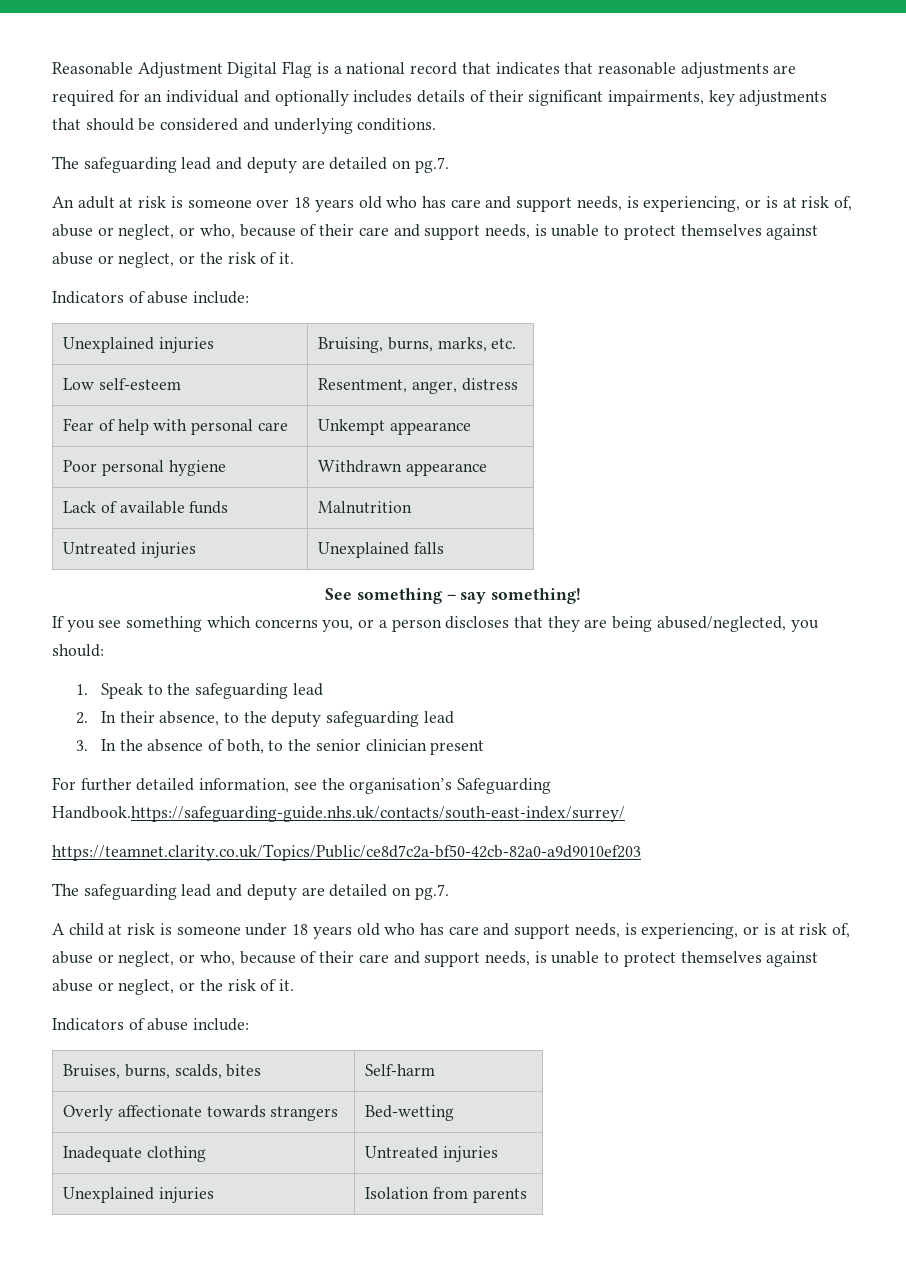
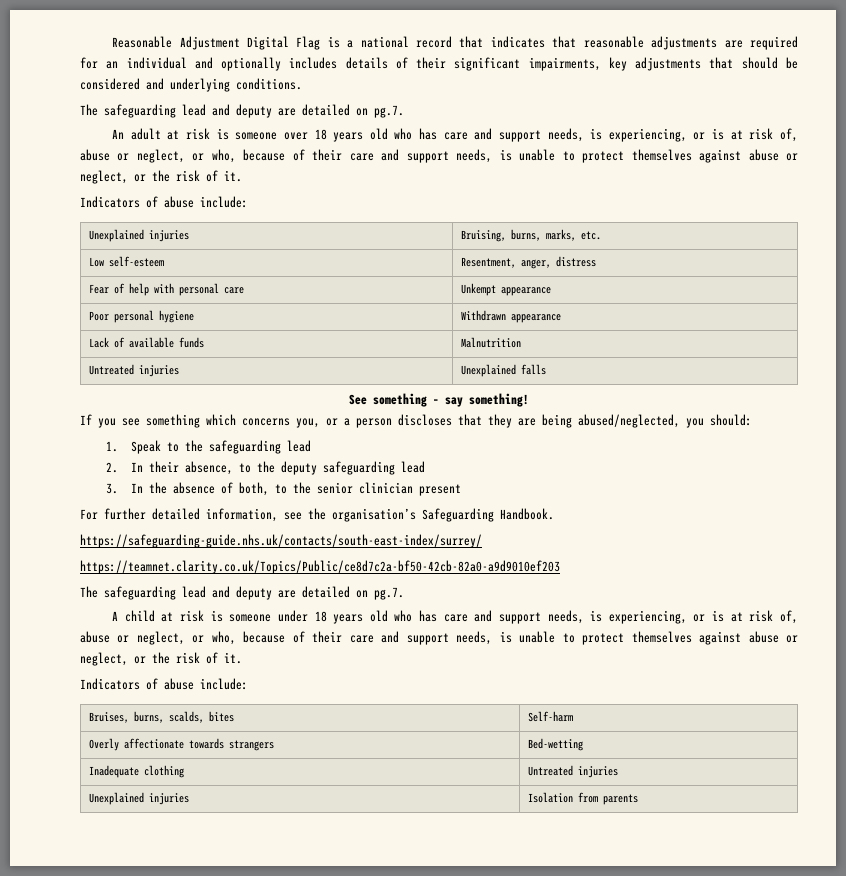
[52,806,625,822] Handbook.https://safeguarding-guide.nhs.uk/contacts/south-east-index/surrey/ -> [500,508,554,520] [80,534,482,548] Handbook. // https://safeguarding-guide.nhs.uk/contacts/south-east-index/surrey/

